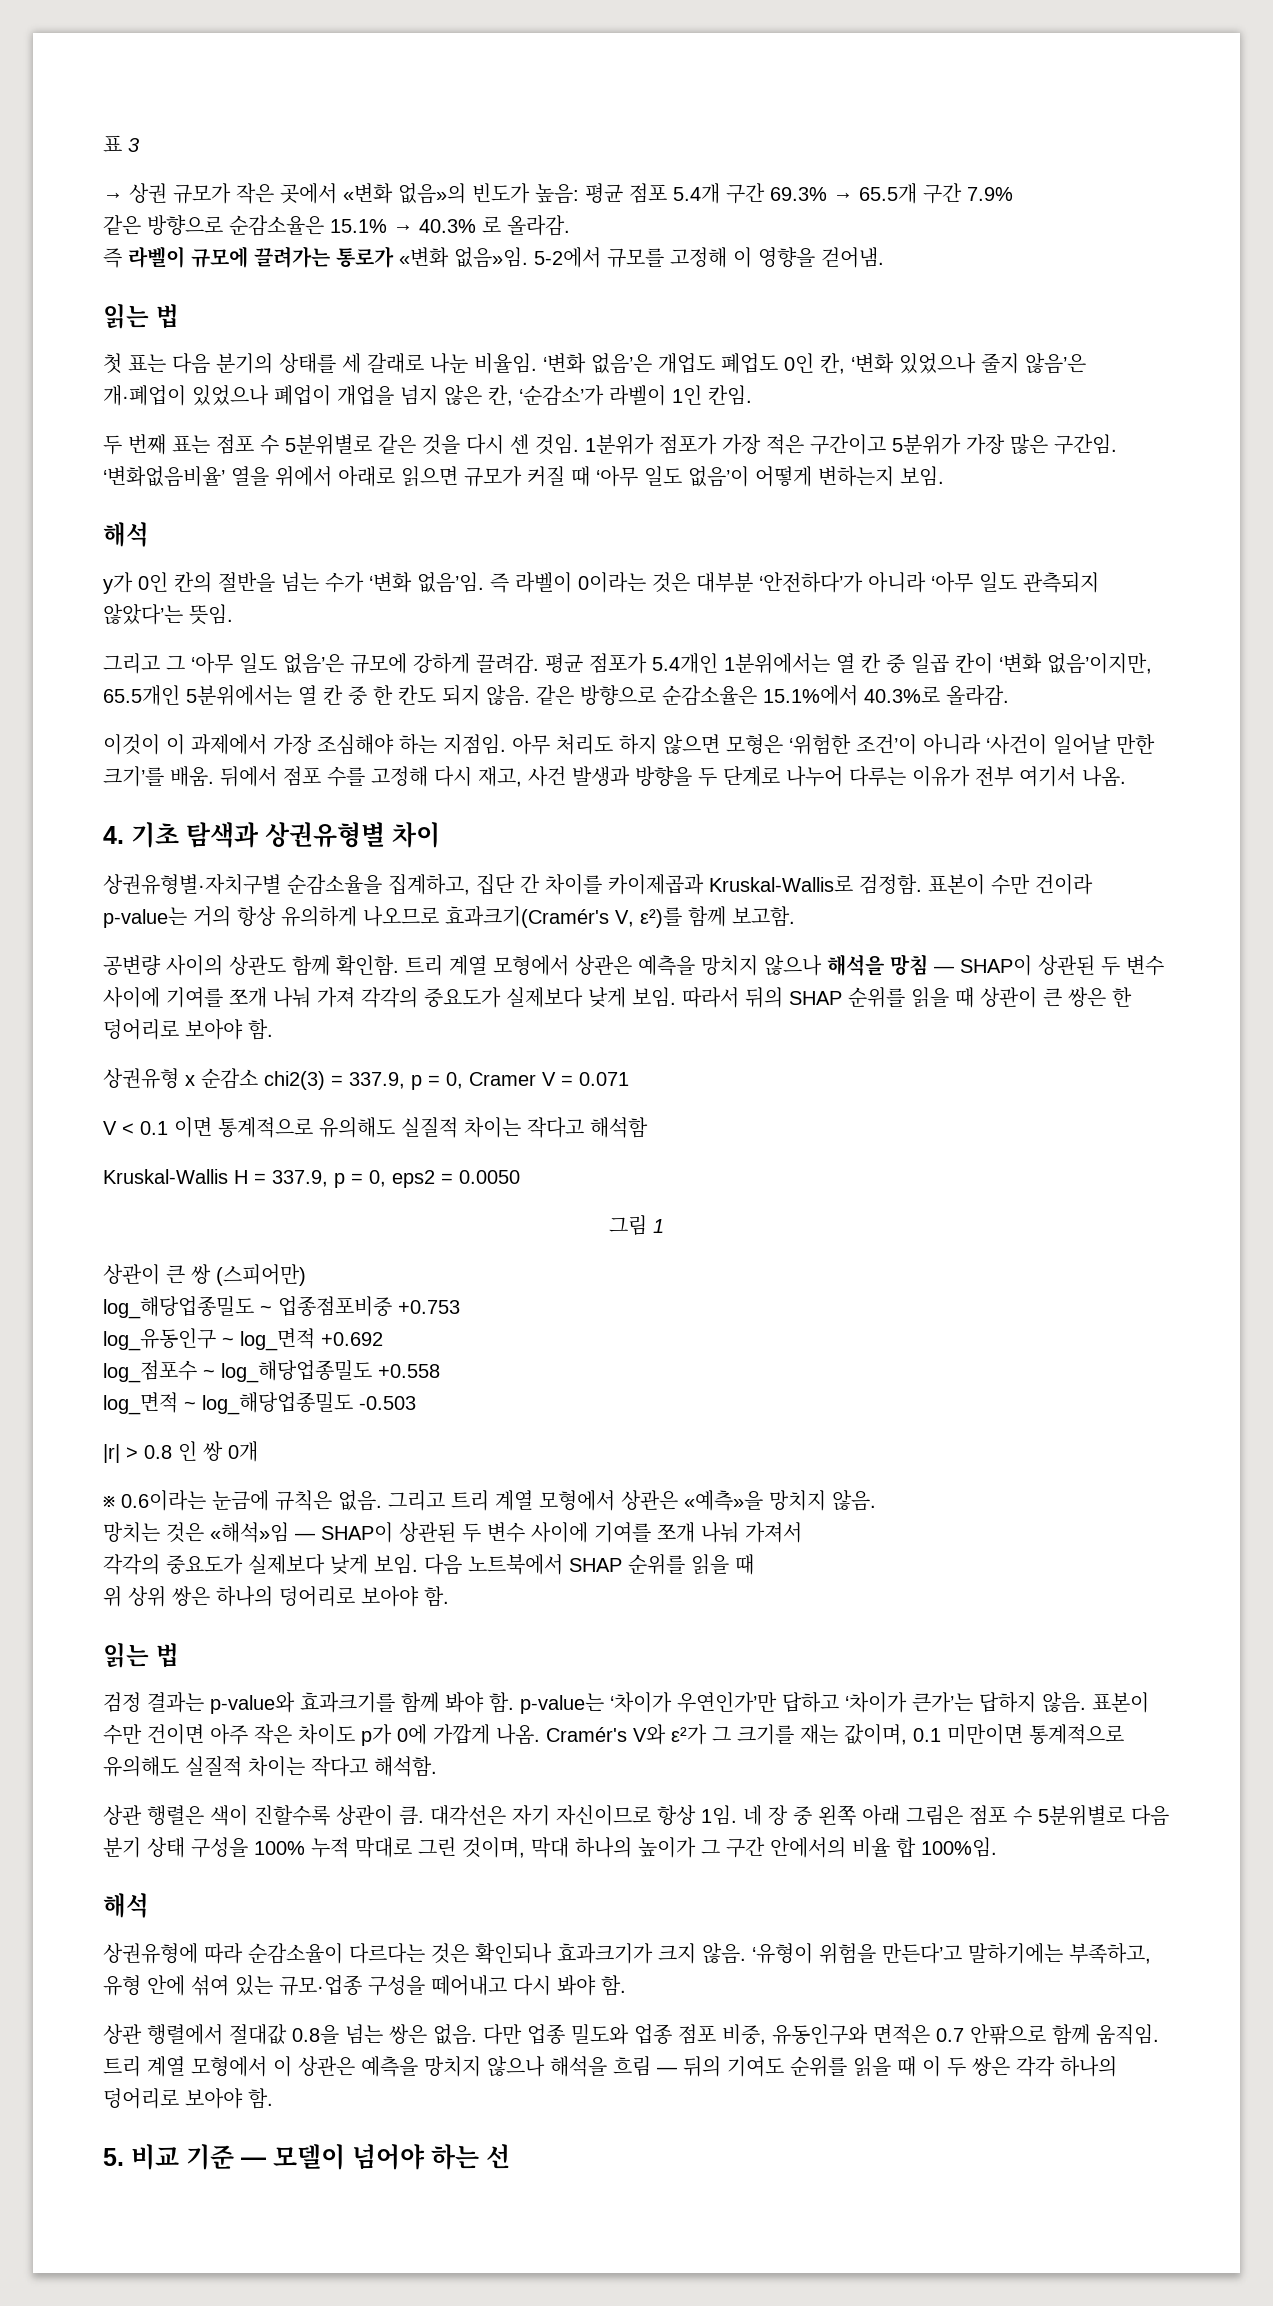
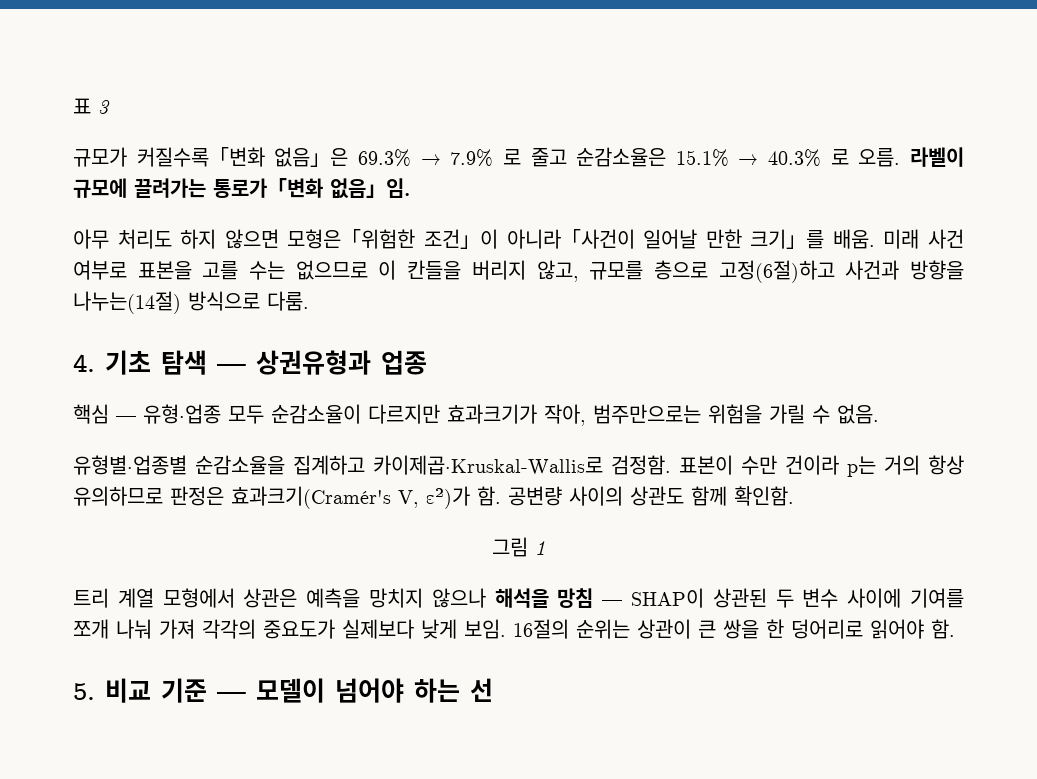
[103,183,962,204] → 상권 규모가 작은 곳에서 «변화 없음»의 빈도가 높음: 평균 점포 5.4개 구간 69.3% → 65.5개 구간 -> [73,147,441,167] 규모가 커질수록「변화 없음」은 69.3% →
[103,215,223,236] // 같은 방향으로 -> [502,148,567,167] 로 줄고
[507,215,570,236] [103,248,122,268] 올라감. // 즉 -> [858,148,901,167] 오름.
[399,247,884,268] [103,303,179,329] [103,353,1086,374] [103,385,752,406] [103,434,1117,455] [103,466,944,487] [103,522,149,547] [103,572,1099,594] [103,604,233,625] [103,653,1152,674] [103,685,1009,706] [103,734,506,755] «변화 없음»임. 5-2에서 규모를 고정해 이 영향을 걷어냄. // 읽는 법 // 첫 표는 다음 분기의 상태를 세 갈래로 나눈 비율임. ‘변화 없음’은 개업도 폐업도 0인 칸, ‘변화 있었으나 줄지 않음’은 개·폐업이 있었으나 폐업이 개업을 넘지 않은 칸, ‘순감소’가 라벨이 1인 칸임. // 두 번째 표는 점포 수 5분위별로 같은 것을 다시 센 것임. 1분위가 점포가 가장 적은 구간이고 5분위가 가장 많은 구간임. ‘변화없음비율’ 열을 위에서 아래로 읽으면 규모가 커질 때 ‘아무 일도 없음’이 어떻게 변하는지 보임. // 해석 // y가 0인 칸의 절반을 넘는 수가 ‘변화 없음’임. 즉 라벨이 0이라는 것은 대부분 ‘안전하다’가 아니라 ‘아무 일도 관측되지 않았다’는 뜻임. // 그리고 그 ‘아무 일도 없음’은 규모에 강하게 끌려감. 평균 점포가 5.4개인 1분위에서는 열 칸 중 일곱 칸이 ‘변화 없음’이지만, 65.5개인 5분위에서는 열 칸 중 한 칸도 되지 않음. 같은 방향으로 순감소율은 15.1%에서 40.3%로 올라감. // 이것이 이 과제에서 가장 조심해야 하는 지점임. -> [267,178,410,199] 「변화 없음」임. //
[789,734,1155,755] [103,766,1126,787] [103,822,440,848] [103,874,853,895] ‘위험한 조건’이 아니라 ‘사건이 일어날 만한 크기’를 배움. 뒤에서 점포 수를 고정해 다시 재고, 사건 발생과 방향을 두 단계로 나누어 다루는 이유가 전부 여기서 나옴. // 4. 기초 탐색과 상권유형별 차이 // 상권유형별·자치구별 순감소율을 집계하고, 집단 간 차이를 카이제곱과 Kruskal-Wallis로 -> [341,229,965,249] [73,260,965,283] [73,291,309,314] [73,350,427,375] [73,404,879,426] [73,455,603,476] 「위험한 조건」이 아니라「사건이 일어날 만한 크기」를 배움. 미래 사건 여부로 표본을 고를 수는 없으므로 이 칸들을 버리지 않고, 규모를 층으로 고정(6절)하고 사건과 방향을 나누는(14절) 방식으로 다룸. // 4. 기초 탐색 — 상권유형과 업종 // 핵심 — 유형·업종 모두 순감소율이 다르지만 효과크기가 작아, 범주만으로는 위험을 가릴 수 없음. // 유형별·업종별 순감소율을 집계하고 카이제곱·Kruskal-Wallis로
[103,907,187,928] p-value는 -> [847,456,876,477] p는
[281,906,795,928] 유의하게 나오므로 효과크기(Cramér's V, ε²)를 함께 보고함. // -> [73,486,501,509] 유의하므로 판정은 효과크기(Cramér's V, ε²)가 함.
(399, 965) none -> [492,537,545,557] // 그림 1 //
[682,987,1106,1008] 따라서 뒤의 SHAP 순위를 읽을 때 상관이 큰 쌍은 -> [513,619,759,639] 16절의 순위는 상관이 큰 쌍을
[185,1019,273,1040] [103,1068,629,1090] [103,1117,648,1138] [103,1169,520,1188] [609,1215,664,1235] [103,1264,306,1286] [103,1296,460,1319] [103,1328,383,1351] [103,1360,440,1383] [103,1392,416,1415] [103,1441,258,1463] [103,1490,876,1511] [103,1522,802,1543] [103,1554,754,1575] [103,1586,449,1607] [103,1642,179,1668] [103,1692,1149,1714] [103,1724,1124,1746] [103,1756,437,1777] [103,1805,1169,1826] [103,1837,997,1858] [103,1893,149,1918] [103,1943,1151,1964] [103,1975,626,1996] [103,2024,1159,2045] [103,2056,1117,2077] [103,2088,243,2109] 보아야 함. // 상권유형 x 순감소 chi2(3) = 337.9, p = 0, Cramer V = 0.071 // V < 0.1 이면 통계적으로 유의해도 실질적 차이는 작다고 해석함 // Kruskal-Wallis H = 337.9, p = 0, eps2 = 0.0050 // 그림 1 // 상관이 큰 쌍 (스피어만) // log_해당업종밀도 ~ 업종점포비중 +0.753 // log_유동인구 ~ log_면적 +0.692 // log_점포수 ~ log_해당업종밀도 +0.558 // log_면적 ~ log_해당업종밀도 -0.503 // |r| > 0.8 인 쌍 0개 // ※ 0.6이라는 눈금에 규칙은 없음. 그리고 트리 계열 모형에서 상관은 «예측»을 망치지 않음. // 망치는 것은 «해석»임 — SHAP이 상관된 두 변수 사이에 기여를 쪼개 나눠 가져서 // 각각의 중요도가 실제보다 낮게 보임. 다음 노트북에서 SHAP 순위를 읽을 때 // 위 상위 쌍은 하나의 덩어리로 보아야 함. // 읽는 법 // 검정 결과는 p-value와 효과크기를 함께 봐야 함. p-value는 ‘차이가 우연인가’만 답하고 ‘차이가 큰가’는 답하지 않음. 표본이 수만 건이면 아주 작은 차이도 p가 0에 가깝게 나옴. Cramér's V와 ε²가 그 크기를 재는 값이며, 0.1 미만이면 통계적으로 유의해도 실질적 차이는 작다고 해석함. // 상관 행렬은 색이 진할수록 상관이 큼. 대각선은 자기 자신이므로 항상 1임. 네 장 중 왼쪽 아래 그림은 점포 수 5분위별로 다음 분기 상태 구성을 100% 누적 막대로 그린 것이며, 막대 하나의 높이가 그 구간 안에서의 비율 합 100%임. // 해석 // 상권유형에 따라 순감소율이 다르다는 것은 확인되나 효과크기가 크지 않음. ‘유형이 위험을 만든다’고 말하기에는 부족하고, 유형 안에 섞여 있는 규모·업종 구성을 떼어내고 다시 봐야 함. // 상관 행렬에서 절대값 0.8을 넘는 쌍은 없음. 다만 업종 밀도와 업종 점포 비중, 유동인구와 면적은 0.7 안팎으로 함께 움직임. 트리 계열 모형에서 이 상관은 예측을 망치지 않으나 해석을 흐림 — 뒤의 기여도 순위를 읽을 때 이 두 쌍은 각각 하나의 덩어리로 보아야 -> [870,619,924,639] 읽어야

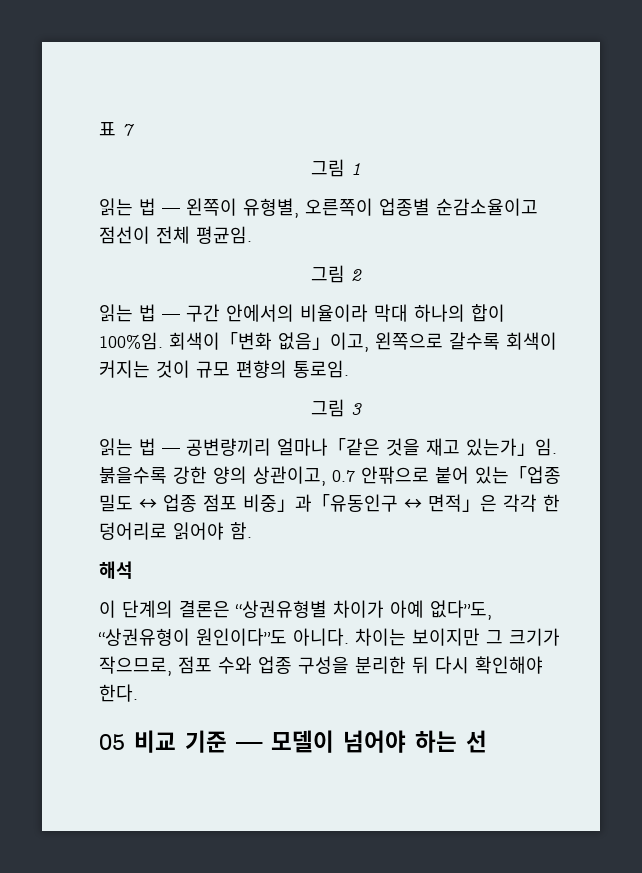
[98,100,110,114] [73,147,964,167] [73,178,410,199] [73,229,965,249] [73,260,965,283] [73,291,309,314] [73,350,427,375] [73,404,879,426] [73,455,964,477] [73,486,794,509] [492,537,545,557] [73,588,964,608] [73,619,955,639] [73,683,95,700] 3 // 규모가 커질수록「변화 없음」은 69.3% → 7.9% 로 줄고 순감소율은 15.1% → 40.3% 로 오름. 라벨이 규모에 끌려가는 통로가「변화 없음」임. // 아무 처리도 하지 않으면 모형은「위험한 조건」이 아니라「사건이 일어날 만한 크기」를 배움. 미래 사건 여부로 표본을 고를 수는 없으므로 이 칸들을 버리지 않고, 규모를 층으로 고정(6절)하고 사건과 방향을 나누는(14절) 방식으로 다룸. // 4. 기초 탐색 — 상권유형과 업종 // 핵심 — 유형·업종 모두 순감소율이 다르지만 효과크기가 작아, 범주만으로는 위험을 가릴 수 없음. // 유형별·업종별 순감소율을 집계하고 카이제곱·Kruskal-Wallis로 검정함. 표본이 수만 건이라 p는 거의 항상 유의하므로 판정은 효과크기(Cramér's V, ε²)가 함. 공변량 사이의 상관도 함께 확인함. // 그림 1 // 트리 계열 모형에서 상관은 예측을 망치지 않으나 해석을 망침 — SHAP이 상관된 두 변수 사이에 기여를 쪼개 나눠 가져 각각의 중요도가 실제보다 낮게 보임. 16절의 순위는 상관이 큰 쌍을 한 덩어리로 읽어야 함. // 5. -> [122,124,135,136] [310,159,361,177] [99,198,538,218] [99,226,252,244] [310,265,362,283] [99,304,505,322] [99,332,557,352] [99,360,349,378] [310,399,362,417] [99,438,557,456] [99,466,561,486] [99,494,560,512] [99,522,252,540] [99,561,133,579] [99,600,492,620] [98,628,560,646] [99,656,543,676] [99,684,138,702] [99,734,125,750] 7 // 그림 1 // 읽는 법 — 왼쪽이 유형별, 오른쪽이 업종별 순감소율이고 점선이 전체 평균임. // 그림 2 // 읽는 법 — 구간 안에서의 비율이라 막대 하나의 합이 100%임. 회색이「변화 없음」이고, 왼쪽으로 갈수록 회색이 커지는 것이 규모 편향의 통로임. // 그림 3 // 읽는 법 — 공변량끼리 얼마나「같은 것을 재고 있는가」임. 붉을수록 강한 양의 상관이고, 0.7 안팎으로 붙어 있는「업종 밀도 ↔ 업종 점포 비중」과「유동인구 ↔ 면적」은 각각 한 덩어리로 읽어야 함. // 해석 // 이 단계의 결론은 “상권유형별 차이가 아예 없다”도, “상권유형이 원인이다”도 아니다. 차이는 보이지만 그 크기가 작으므로, 점포 수와 업종 구성을 분리한 뒤 다시 확인해야 한다. // 05

